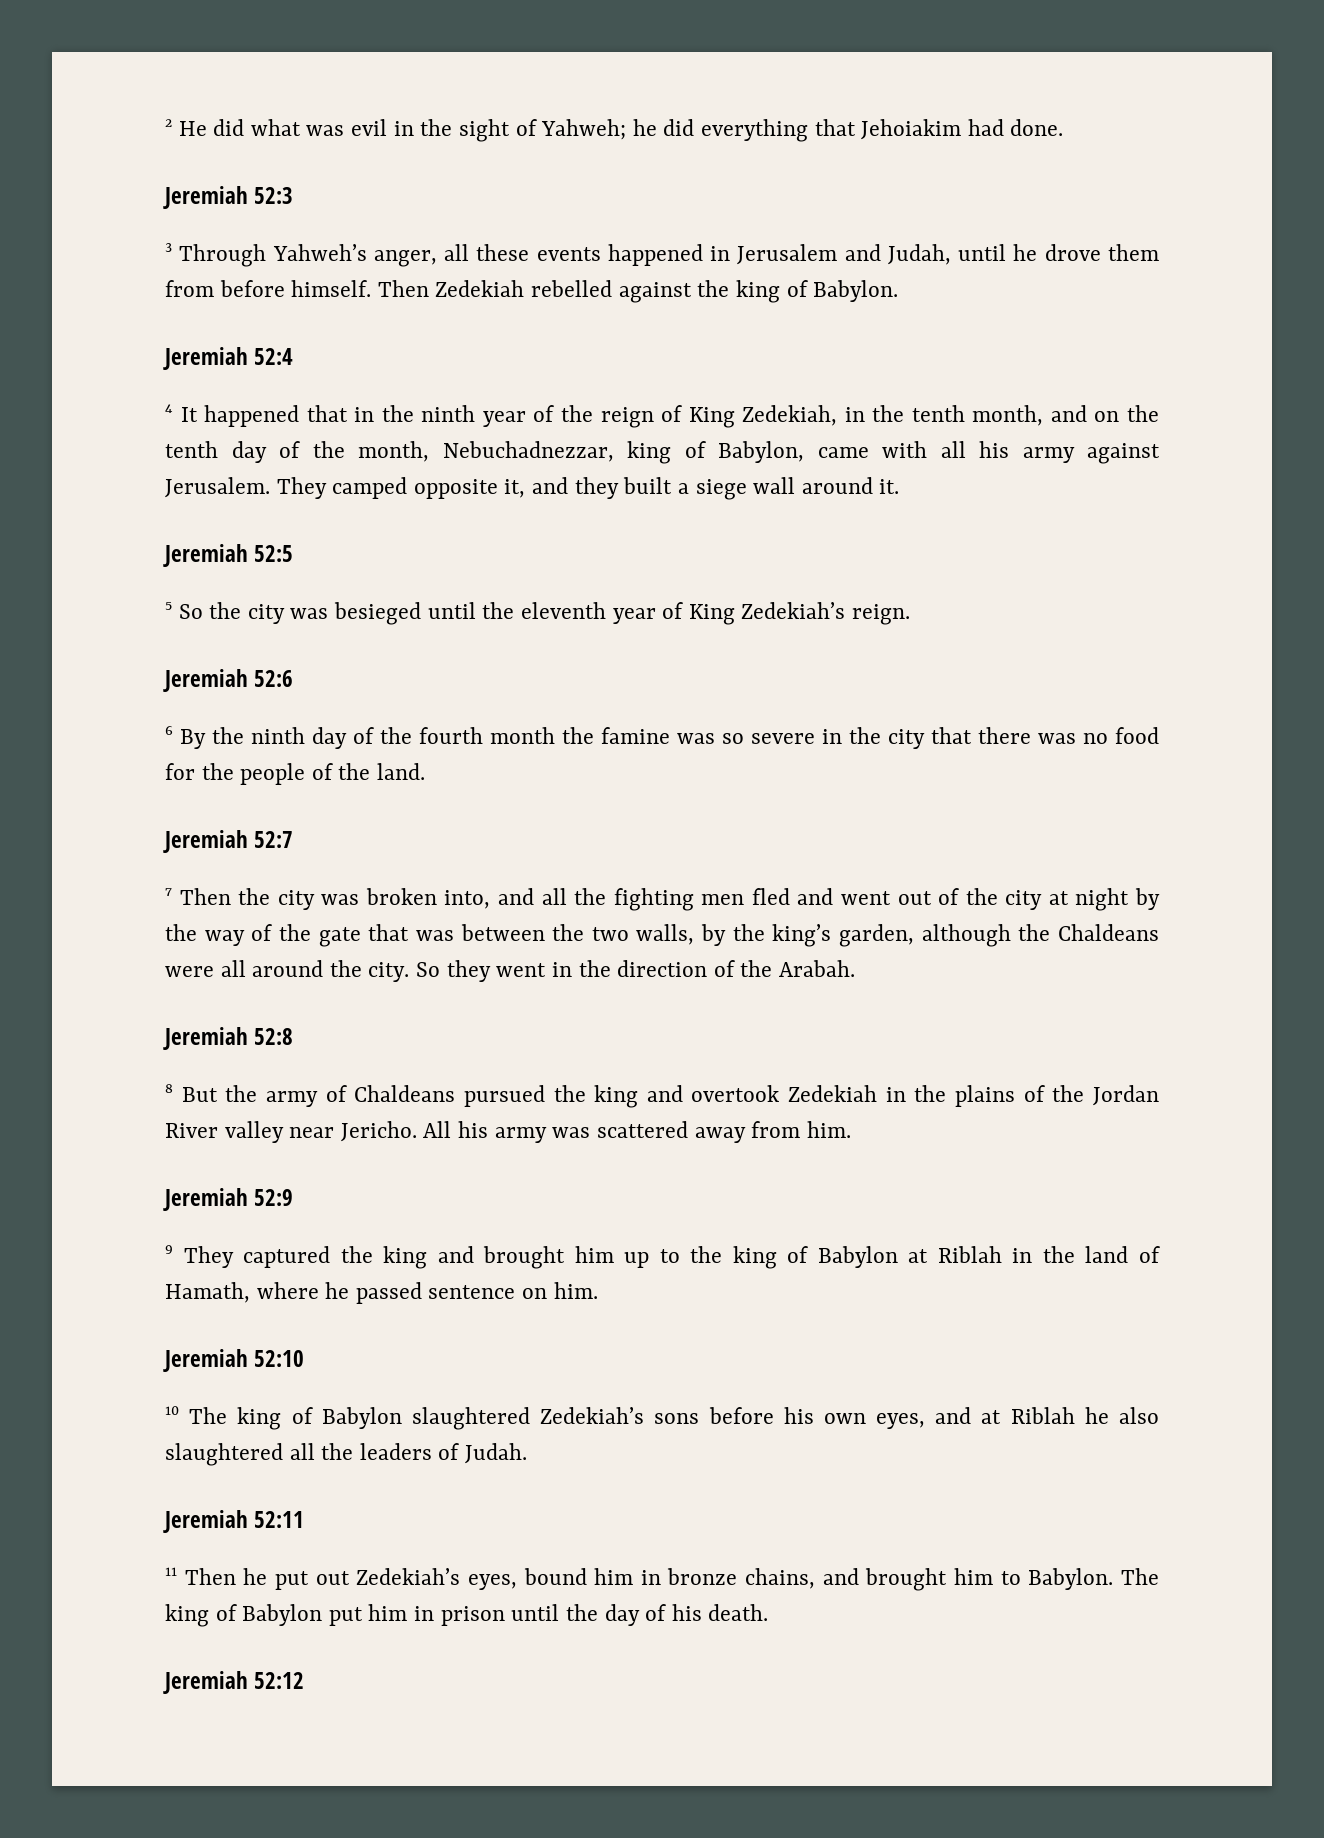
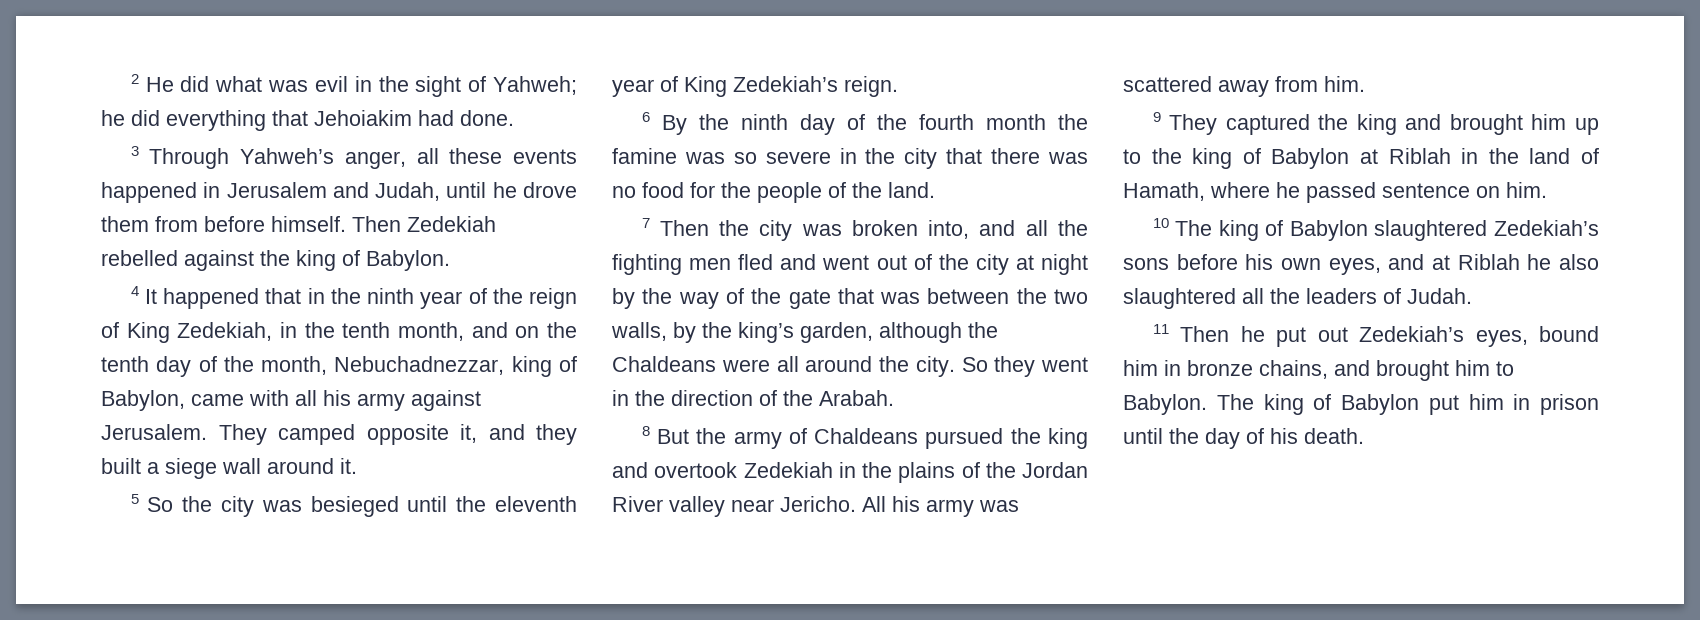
[163,186,294,209] // Jeremiah 52:3 -> (514, 118) none
[163,347,294,370] // Jeremiah 52:4 -> (450, 260) none
[163,544,294,567] // Jeremiah 52:5 -> (357, 466) none
[163,669,294,692] // Jeremiah 52:6 -> (898, 86) none
[163,830,294,853] // Jeremiah 52:7 -> (935, 190) none
[163,1027,294,1050] // Jeremiah 52:8 -> (894, 398) none
[163,1188,294,1211] // Jeremiah 52:9 -> (1365, 84) none
[163,1349,305,1372] // Jeremiah 52:10 -> (1547, 190) none
[163,1510,305,1533] // Jeremiah 52:11 -> (1472, 296) none
[163,1671,305,1694] // Jeremiah 52:12 -> (1364, 436) none

